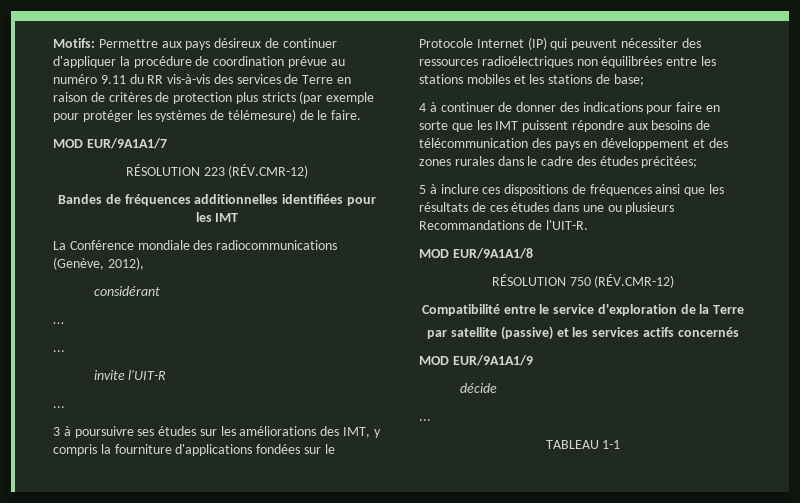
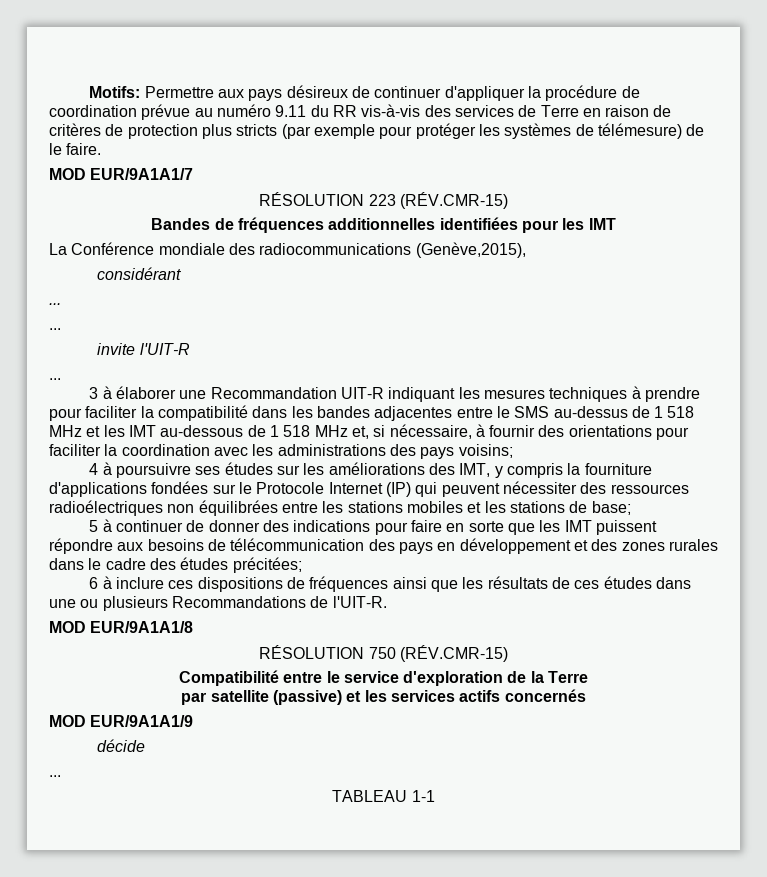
[228,164,309,178] (RÉV.CMR-12) -> [399,192,508,209] (RÉV.CMR-15)
[53,257,144,270] (Genève, 2012), -> [415,242,526,258] (Genève,2015),
(71, 431) none -> [116,386,700,402] [49,405,695,421] [49,424,690,440] [49,444,513,459] [89,462,112,475] élaborer une Recommandation UIT-R indiquant les mesures techniques à prendre pour faciliter la compatibilité dans les bandes adjacentes entre le SMS au-dessus de 1 518 MHz et les IMT au-dessous de 1 518 MHz et, si nécessaire, à fournir des orientations pour faciliter la coordination avec les administrations des pays voisins; // 4 à
[419,103,426,112] 4 -> [89,520,99,532] 5
[419,185,426,194] 5 -> [89,577,99,589] 6
[594,274,675,288] (RÉV.CMR-12) -> [399,645,508,662] (RÉV.CMR-15)

